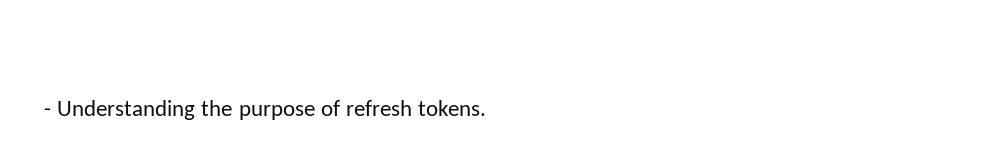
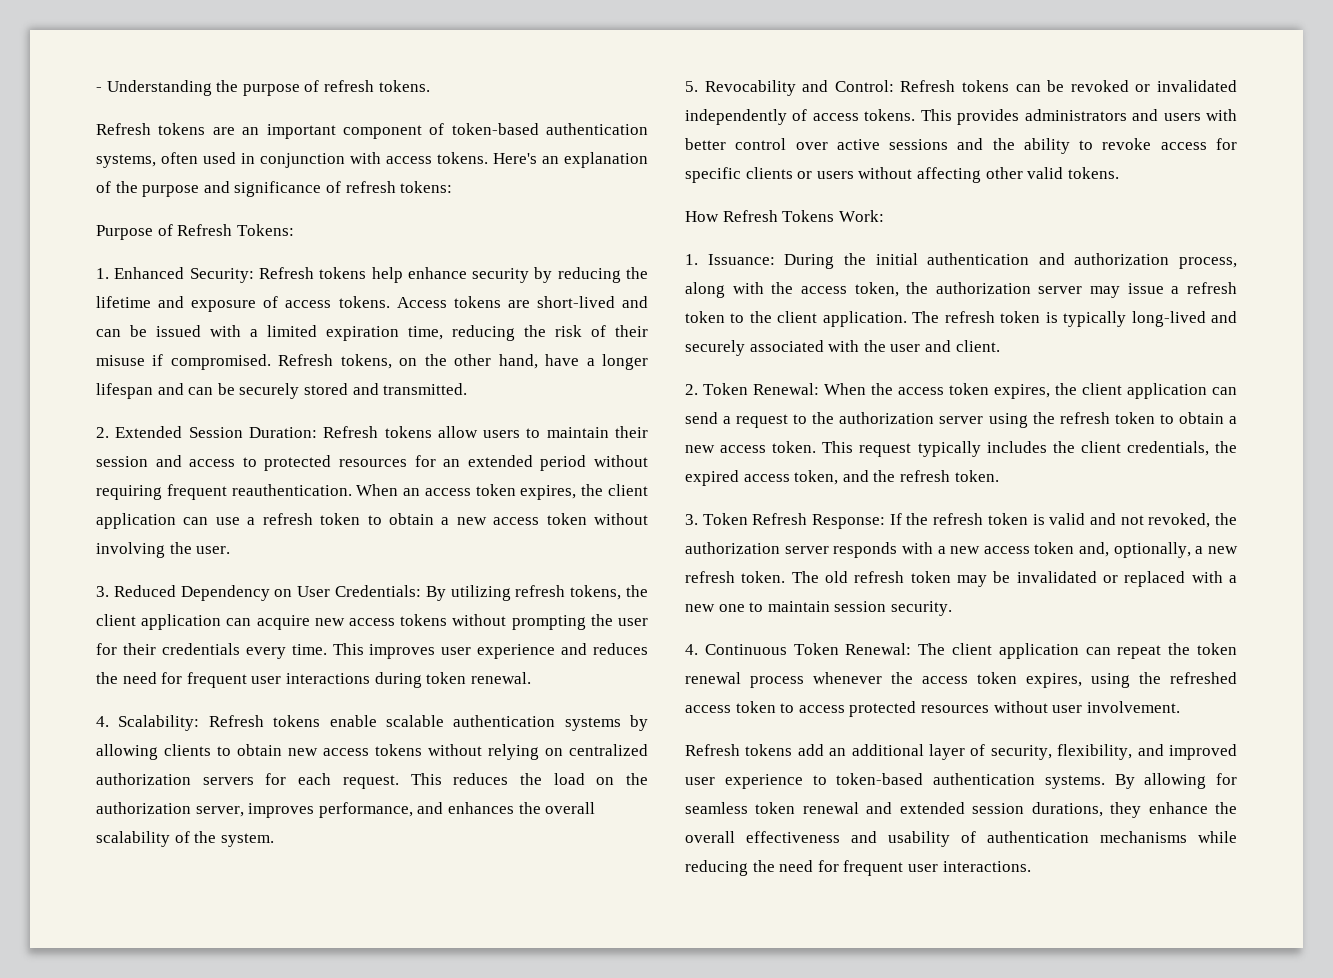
(487, 108) none -> [96,123,648,139] [96,152,648,168] [96,181,453,197] [96,224,294,240] [96,267,648,283] [96,296,649,312] [96,325,648,341] [96,354,648,370] [96,383,468,399] [96,426,648,438] [96,455,649,471] [96,484,648,500] [96,513,648,529] [96,542,231,558] [96,585,648,601] [96,614,648,630] [96,643,648,659] [96,672,531,688] [96,715,648,731] [96,744,648,760] [96,773,648,789] [96,802,596,818] [96,831,274,847] [685,80,1237,96] [685,109,1237,125] [685,138,1237,154] [685,167,1119,183] [685,210,884,222] [685,253,1237,269] [685,282,1237,298] [685,311,1237,327] [685,340,1000,356] [685,383,1237,399] [685,412,1237,428] [685,441,1237,457] [685,470,999,486] [685,513,1237,529] [685,542,1238,558] [685,571,1237,587] [685,601,952,616] [685,643,1237,659] [685,672,1237,688] [685,701,1180,717] [685,744,1237,760] [685,773,1237,789] [685,802,1237,818] [685,831,1237,847] [685,860,1031,876] // Refresh tokens are an important component of token-based authentication systems, often used in conjunction with access tokens. Here's an explanation of the purpose and significance of refresh tokens: // Purpose of Refresh Tokens: // 1. Enhanced Security: Refresh tokens help enhance security by reducing the lifetime and exposure of access tokens. Access tokens are short-lived and can be issued with a limited expiration time, reducing the risk of their misuse if compromised. Refresh tokens, on the other hand, have a longer lifespan and can be securely stored and transmitted. // 2. Extended Session Duration: Refresh tokens allow users to maintain their session and access to protected resources for an extended period without requiring frequent reauthentication. When an access token expires, the client application can use a refresh token to obtain a new access token without involving the user. // 3. Reduced Dependency on User Credentials: By utilizing refresh tokens, the client application can acquire new access tokens without prompting the user for their credentials every time. This improves user experience and reduces the need for frequent user interactions during token renewal. // 4. Scalability: Refresh tokens enable scalable authentication systems by allowing clients to obtain new access tokens without relying on centralized authorization servers for each request. This reduces the load on the authorization server, improves performance, and enhances the overall scalability of the system. // 5. Revocability and Control: Refresh tokens can be revoked or invalidated independently of access tokens. This provides administrators and users with better control over active sessions and the ability to revoke access for specific clients or users without affecting other valid tokens. // How Refresh Tokens Work: // 1. Issuance: During the initial authentication and authorization process, along with the access token, the authorization server may issue a refresh token to the client application. The refresh token is typically long-lived and securely associated with the user and client. // 2. Token Renewal: When the access token expires, the client application can send a request to the authorization server using the refresh token to obtain a new access token. This request typically includes the client credentials, the expired access token, and the refresh token. // 3. Token Refresh Response: If the refresh token is valid and not revoked, the authorization server responds with a new access token and, optionally, a new refresh token. The old refresh token may be invalidated or replaced with a new one to maintain session security. // 4. Continuous Token Renewal: The client application can repeat the token renewal process whenever the access token expires, using the refreshed access token to access protected resources without user involvement. // Refresh tokens add an additional layer of security, flexibility, and improved user experience to token-based authentication systems. By allowing for seamless token renewal and extended session durations, they enhance the overall effectiveness and usability of authentication mechanisms while reducing the need for frequent user interactions.

